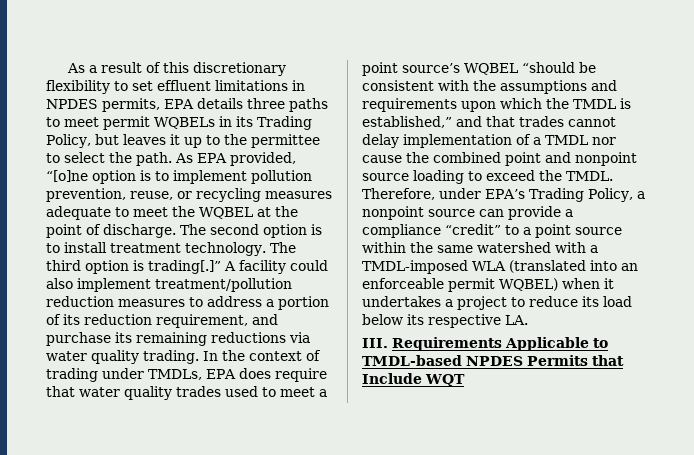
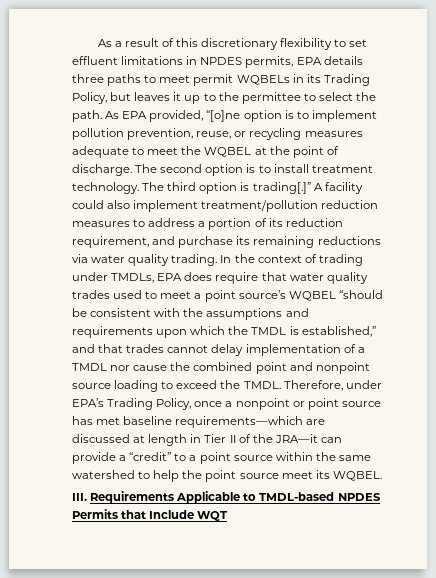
(633, 195) none -> [194,401,223,407] once
[428,209,475,217] source -> [292,398,381,410] [72,416,326,428] [72,434,318,446] or point source has met baseline requirements—which are discussed at length in Tier II of the JRA—it
[362,224,441,238] compliance -> (127, 458) none
[555,242,598,253] [362,260,638,274] [362,278,614,292] [362,296,632,310] [362,314,528,328] with a TMDL-imposed WLA (translated into an enforceable permit WQBEL) when it undertakes a project to reduce its load below its respective LA. -> [138,470,382,482] to help the point source meet its WQBEL.

